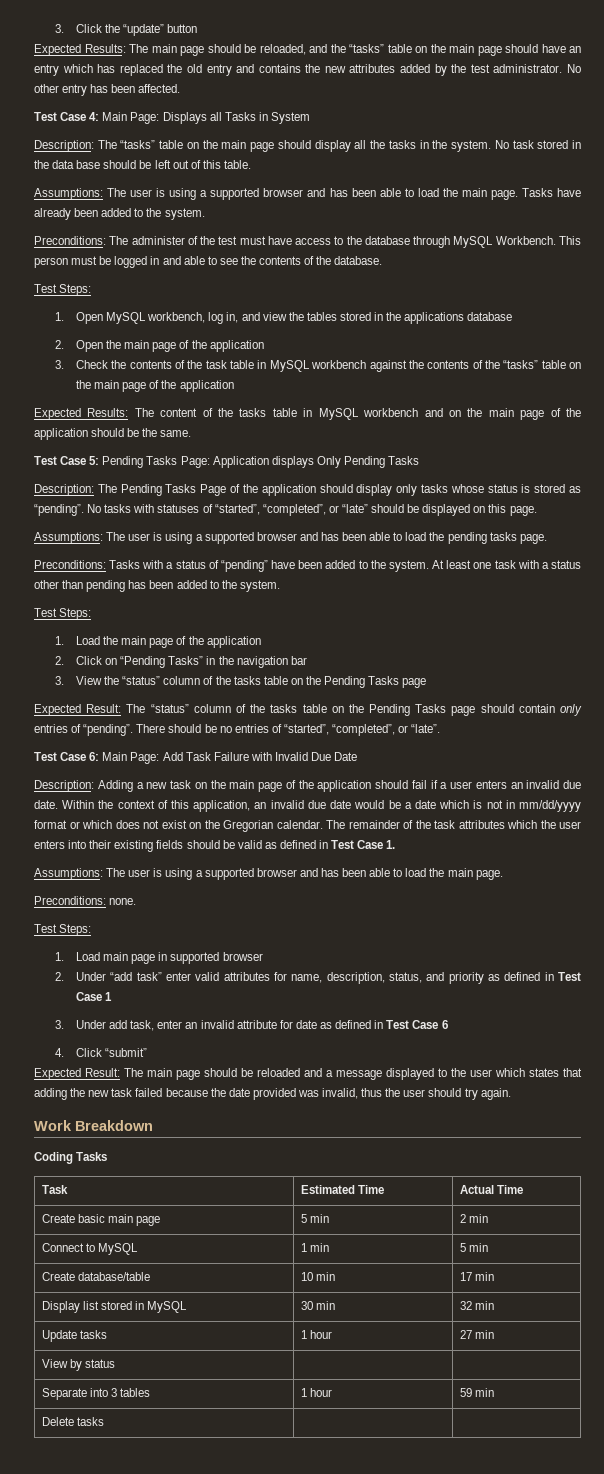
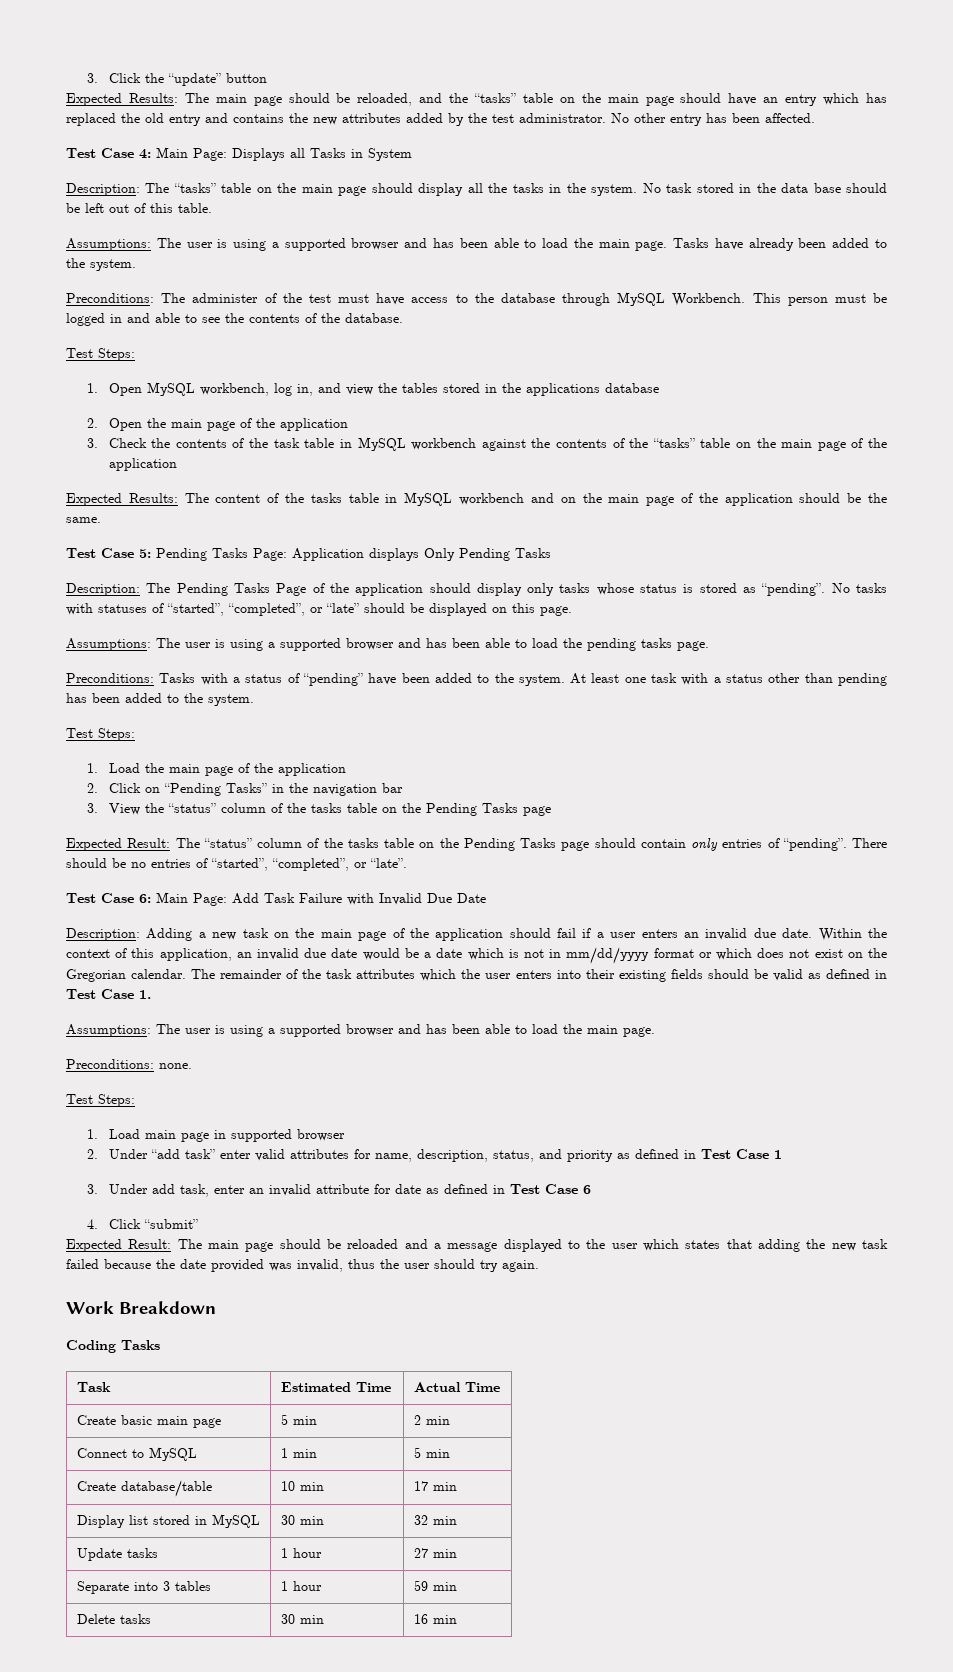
[42,1359,116,1371] // View by status | | -> (457, 1553) none
(105, 1421) | -> [280,1614,324,1624] [413,1614,457,1624] 30 min | 16 min

